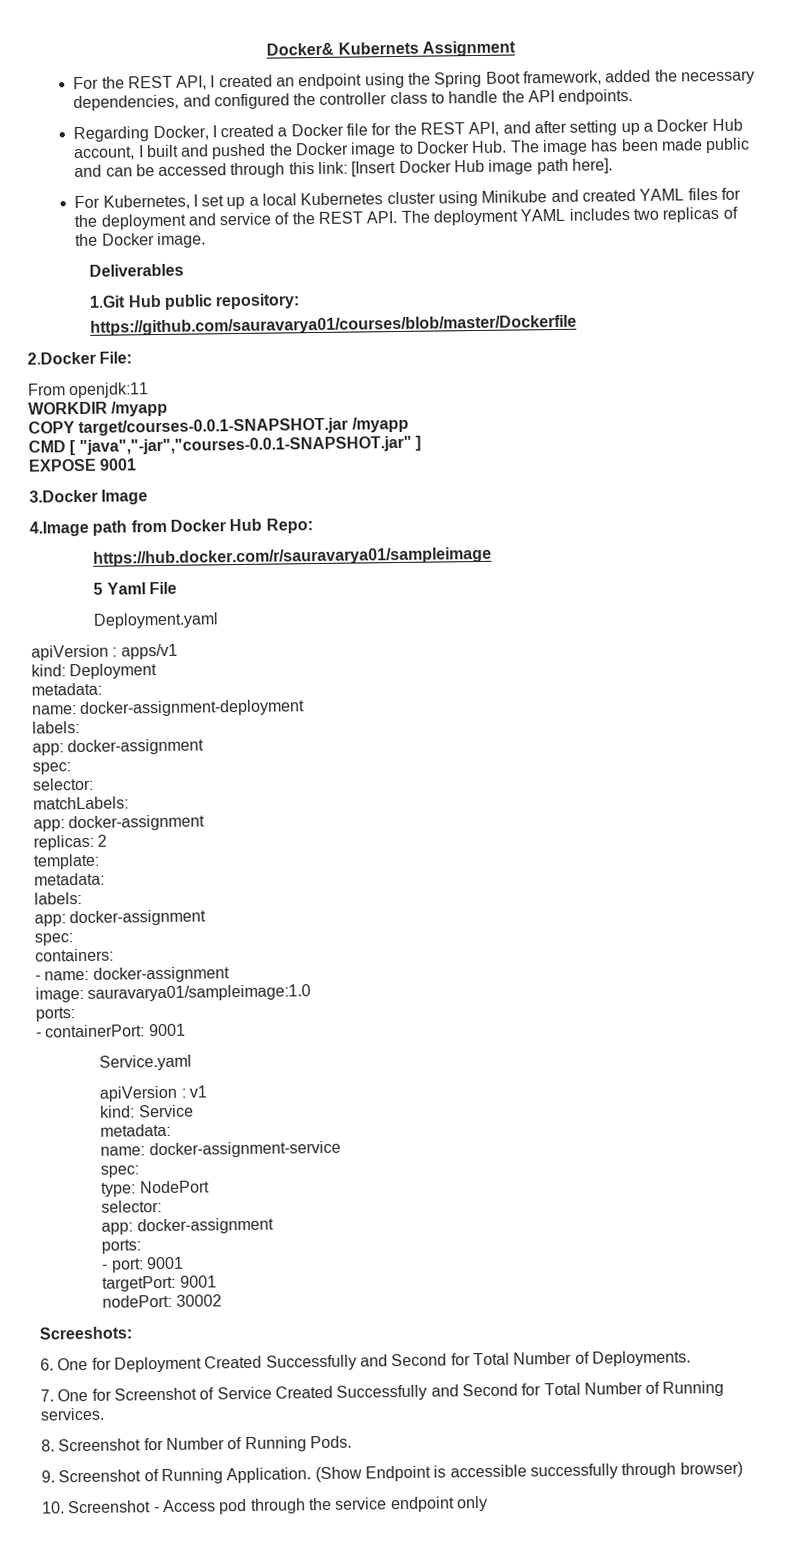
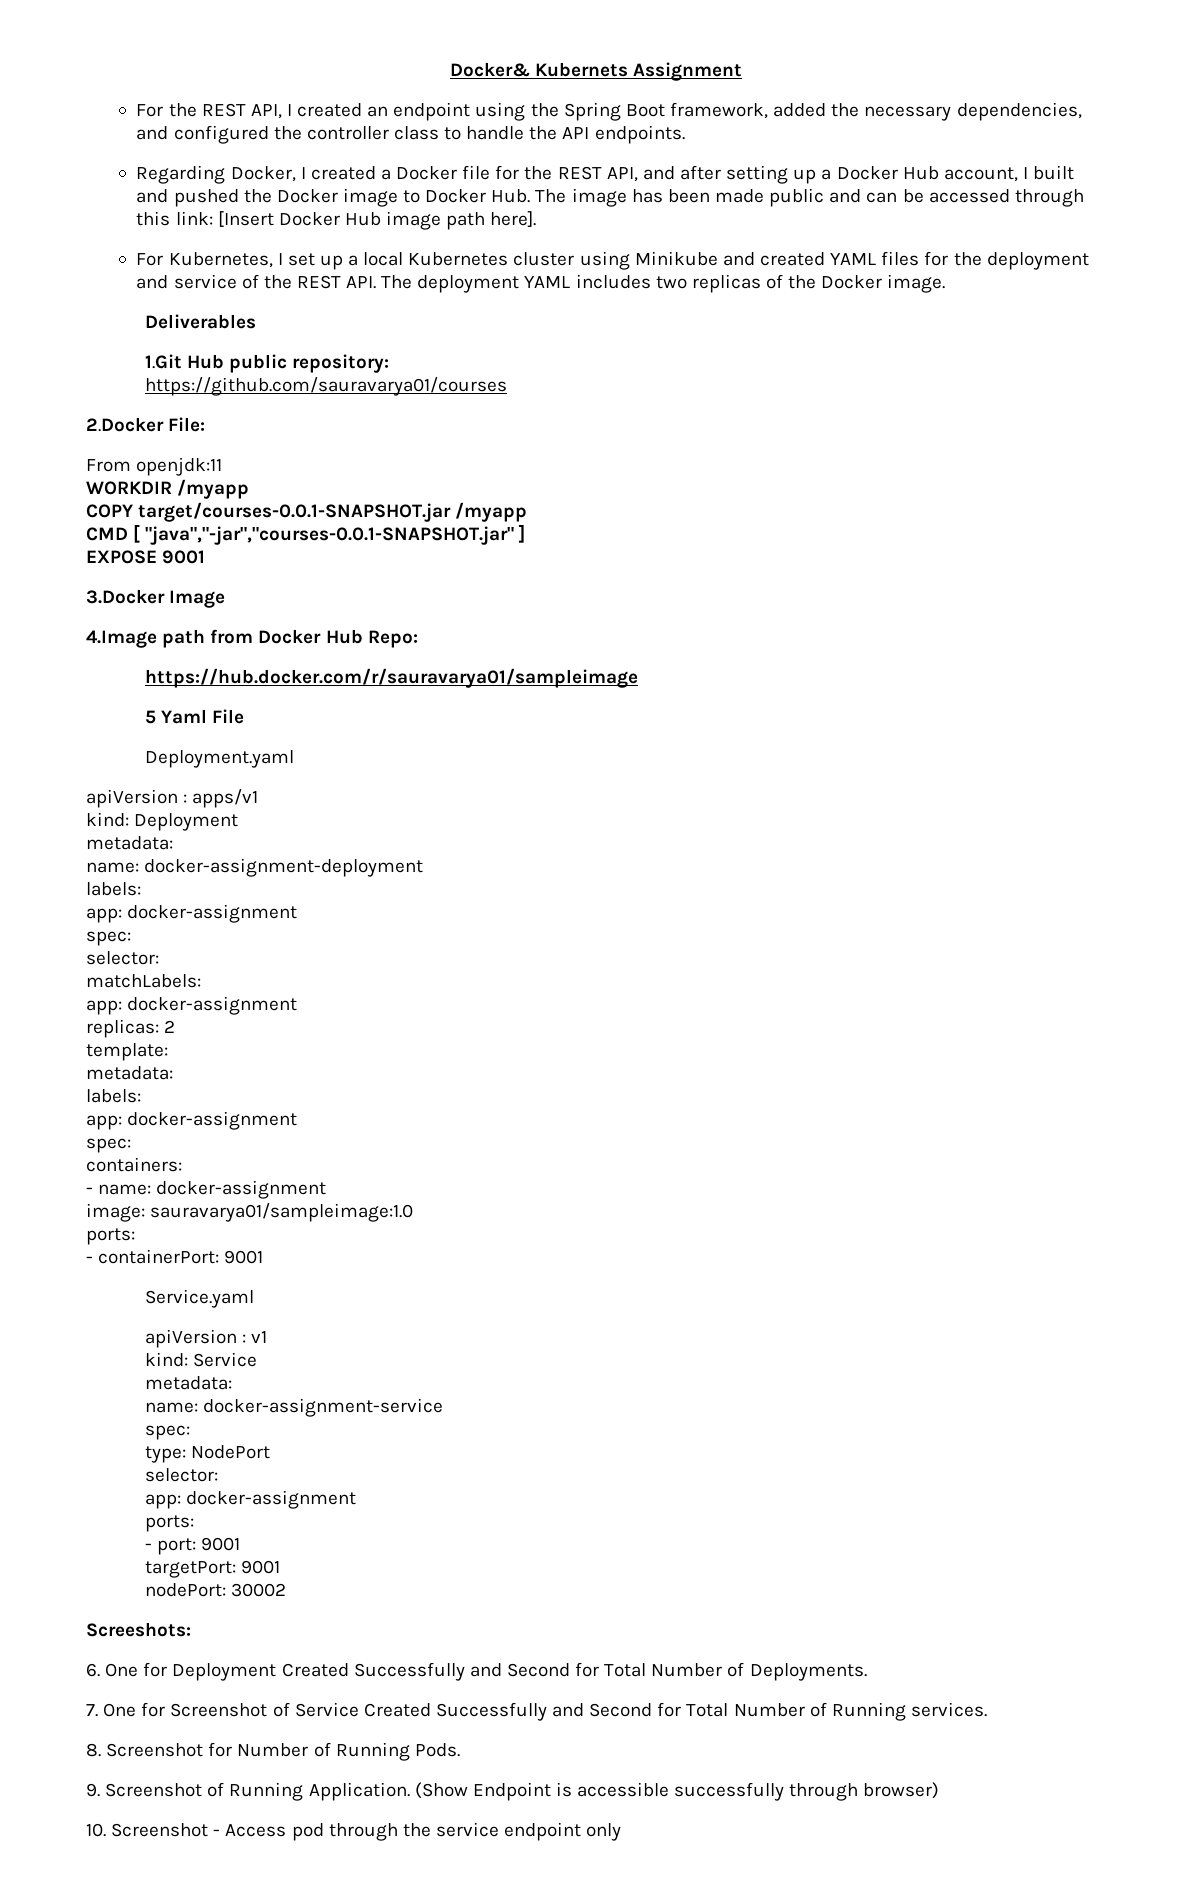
[90,314,578,336] https://github.com/sauravarya01/courses/blob/master/Dockerfile -> [145,377,508,396] https://github.com/sauravarya01/courses

